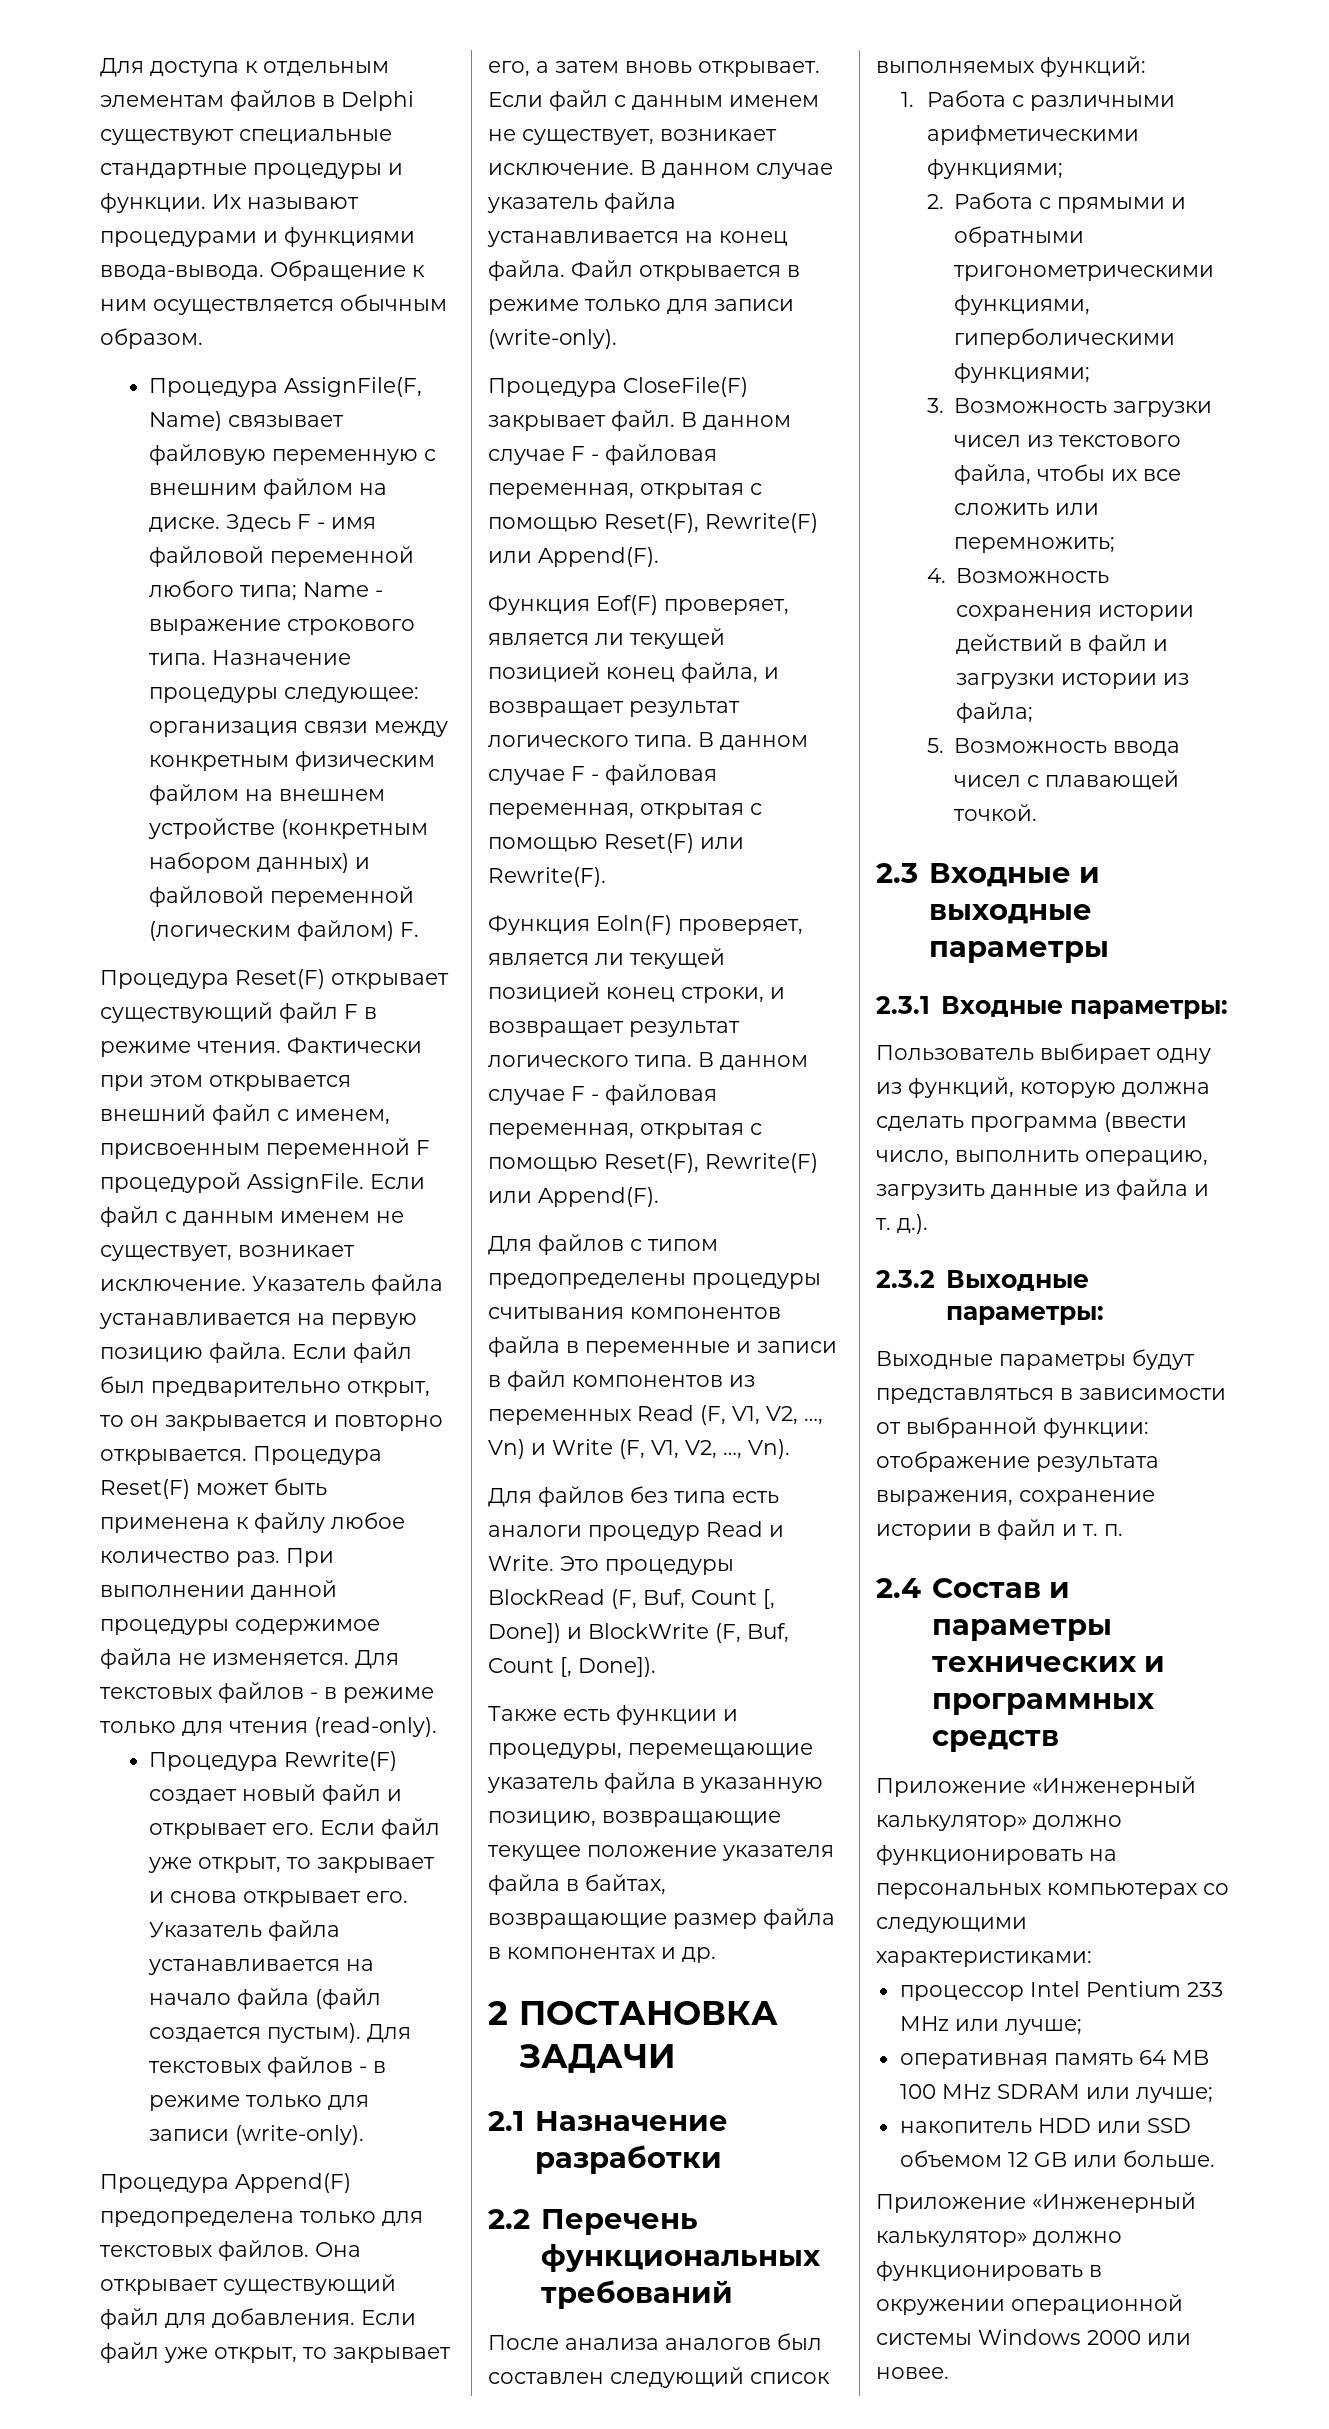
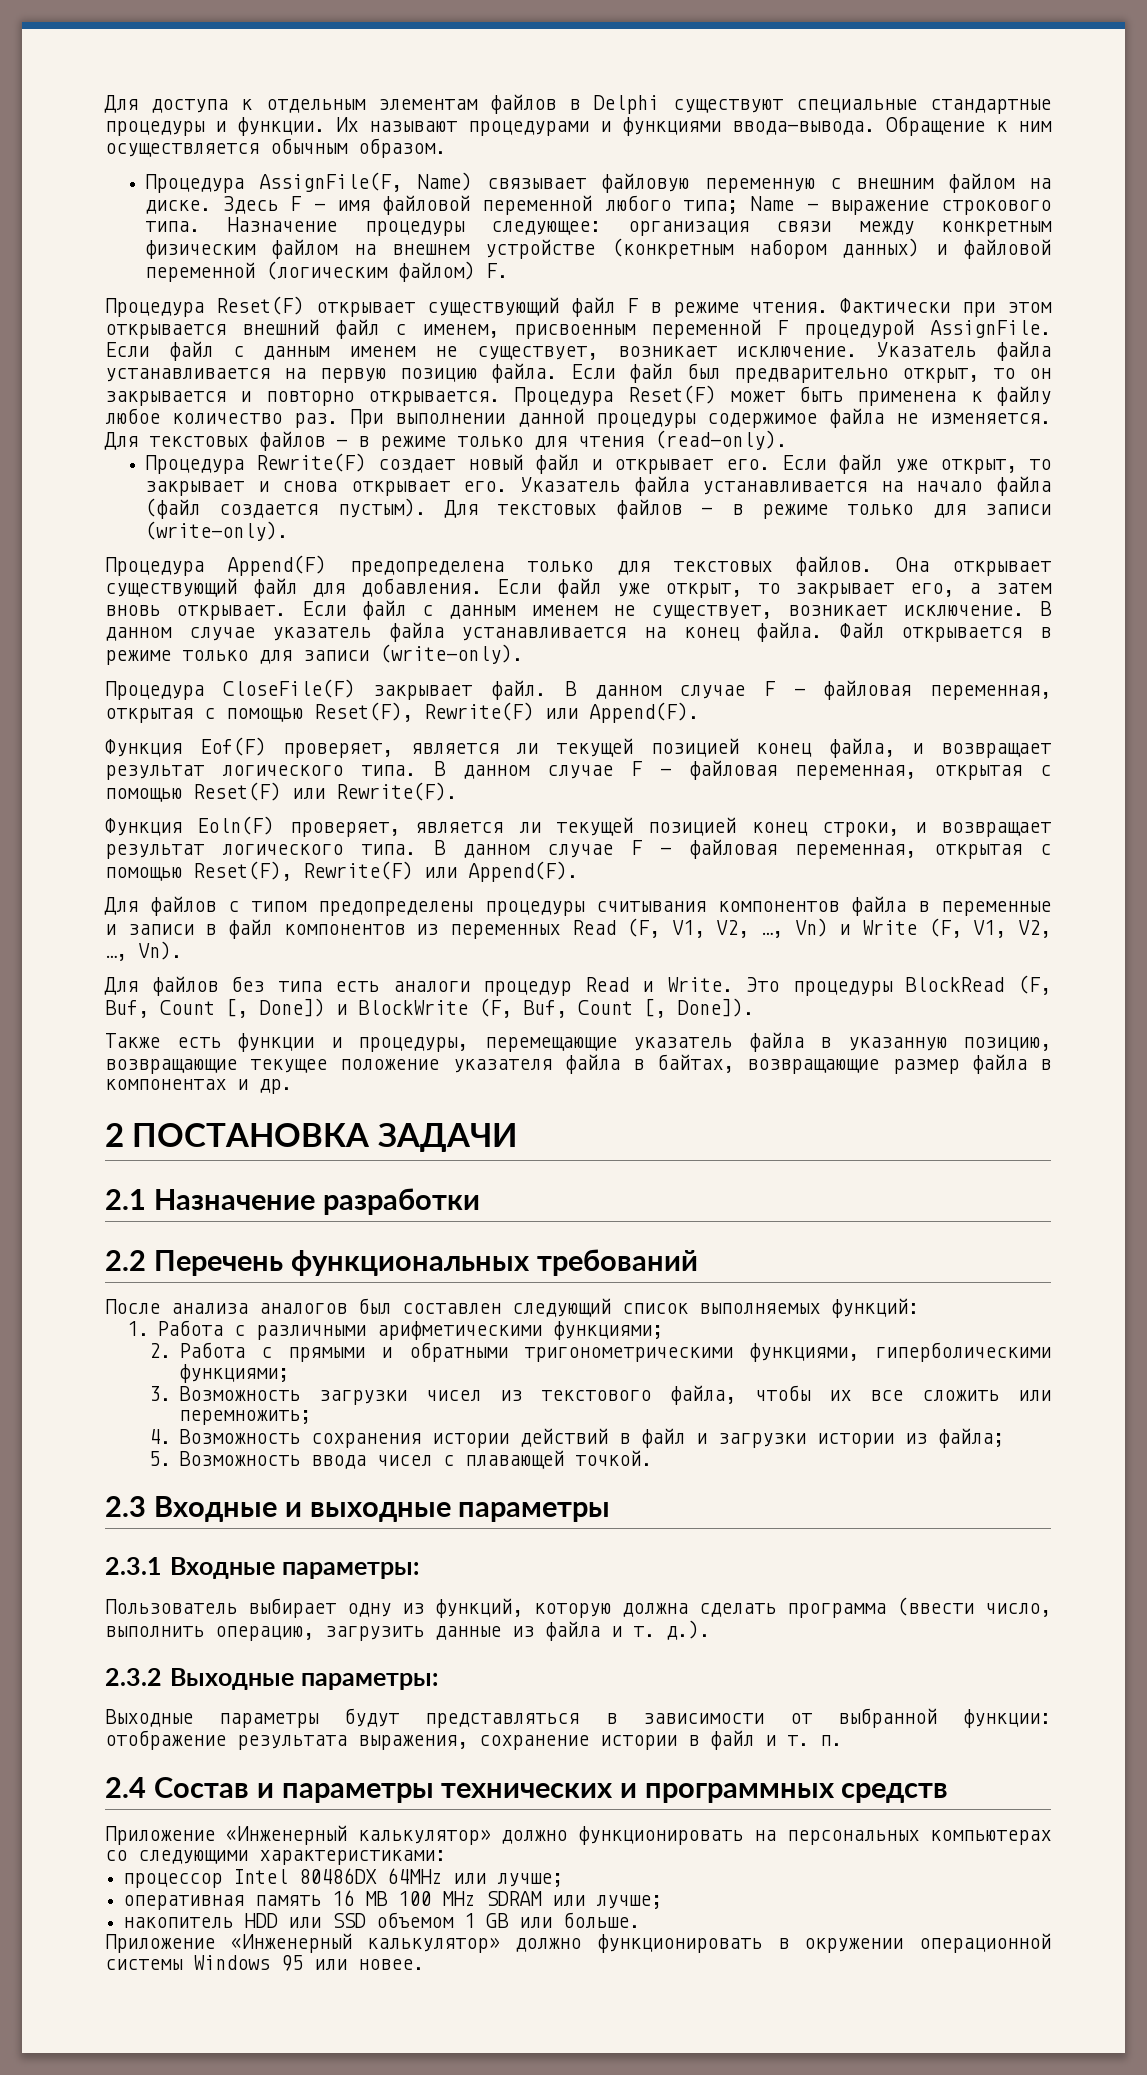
[1085,1981,1223,1997] [899,2016,949,2031] Pentium 233 MHz -> [299,1868,443,1884] 80486DX 64MHz
[1138,2050,1166,2065] 64 -> [332,1890,355,1906] 16
[1007,2152,1028,2167] 12 -> [464,1913,476,1928] 1
[1087,2330,1141,2345] 2000 -> [281,1955,303,1971] 95

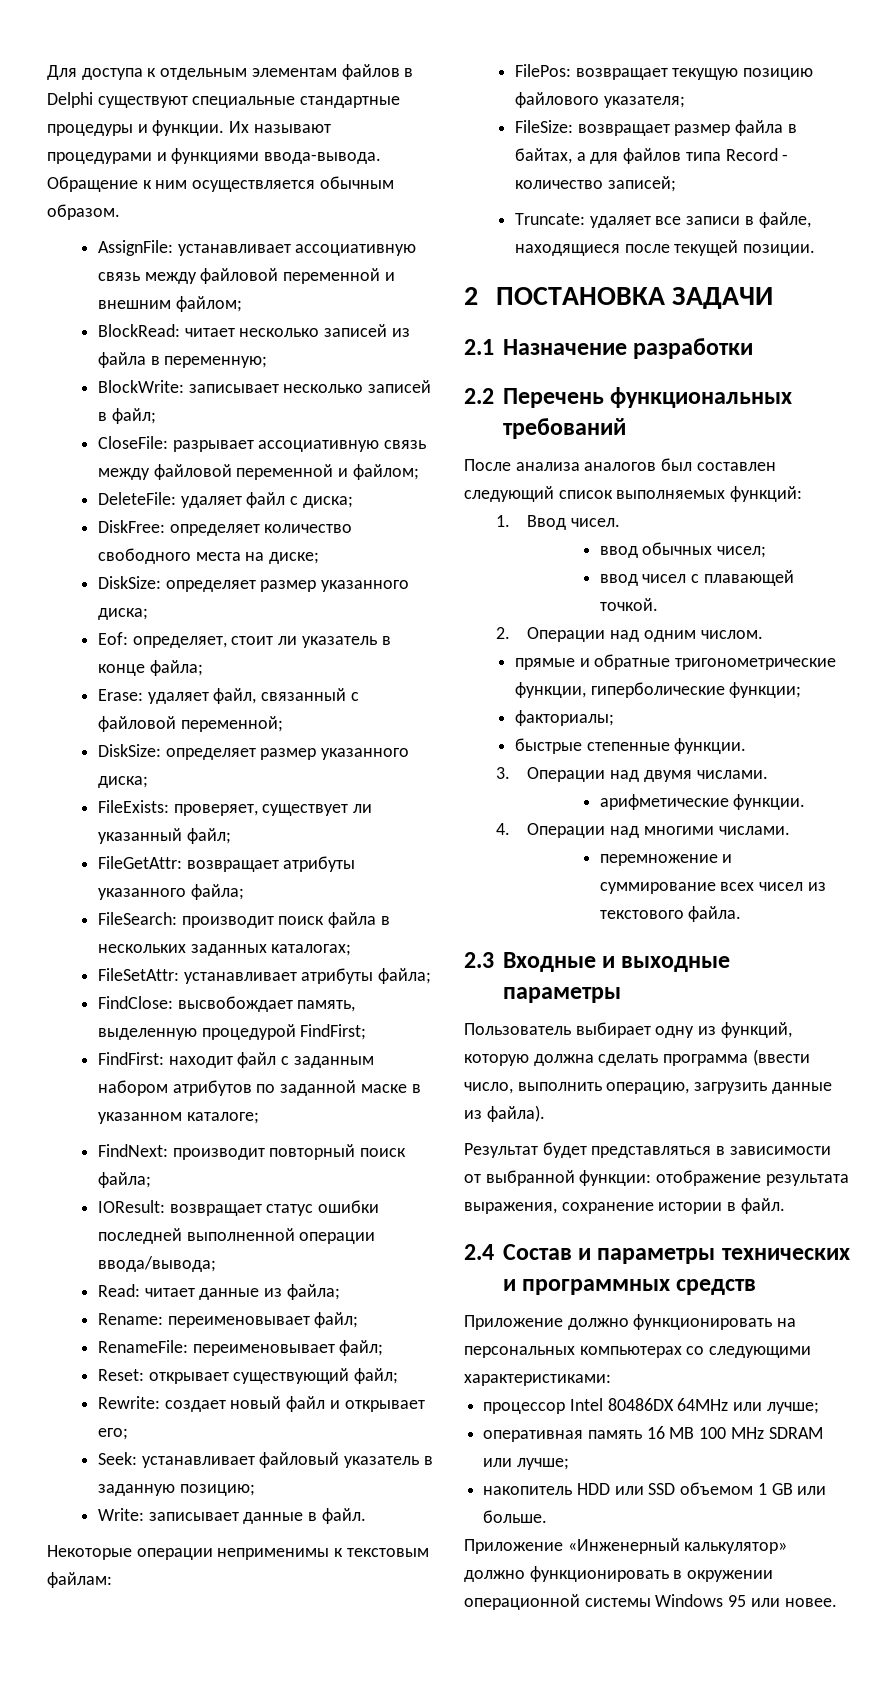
[144,172,1051,193] [144,195,1051,215] [144,217,1052,236] [144,238,1051,259] [144,261,508,282] [105,296,1052,317] [105,319,1052,339] [105,341,1051,361] [105,363,1051,383] [105,385,1051,406] [105,408,1051,428] [104,430,787,451] [144,453,367,474] Процедура AssignFile(F, Name) связывает файловую переменную с внешним файлом на диске. Здесь F - имя файловой переменной любого типа; Name - выражение строкового типа. Назначение процедуры следующее: организация связи между конкретным физическим файлом на внешнем устройстве (конкретным набором данных) и файловой переменной (логическим файлом) F. // Процедура Reset(F) открывает существующий файл F в режиме чтения. Фактически при этом открывается внешний файл с именем, присвоенным переменной F процедурой AssignFile. Если файл с данным именем не существует, возникает исключение. Указатель файла устанавливается на первую позицию файла. Если файл был предварительно открыт, то он закрывается и повторно открывается. Процедура Reset(F) может быть применена к файлу любое количество раз. При выполнении данной процедуры содержимое файла не изменяется. Для текстовых файлов - в режиме только для чтения (read-only). // Процедура Rewrite(F) -> [97,240,417,256] [97,268,395,284] [97,296,242,312] [97,324,410,337] [97,352,268,368] [97,380,432,393] [97,408,156,424] [97,436,427,452] [97,464,419,480] [97,492,353,508] [97,520,353,536] [97,548,320,564] [97,576,410,592] [97,608,148,620] [97,632,391,648] [97,660,203,676] [97,688,359,704] [97,716,283,732] [97,744,410,760] [97,776,148,788] [97,800,373,816] [97,828,231,844] [97,856,356,872] [97,884,244,900] [97,912,390,928] [97,944,352,956] [97,968,432,984] [97,996,356,1012] [97,1024,367,1040] [97,1052,374,1068] [97,1080,421,1096] [97,1112,259,1124] [97,1144,407,1160] [97,1172,151,1188] [97,1200,380,1216] [97,1228,376,1244] [97,1256,216,1272] [97,1284,340,1300] [97,1312,359,1328] [97,1340,384,1356] [97,1368,399,1384] [97,1396,160,1409] AssignFile: устанавливает ассоциативную связь между файловой переменной и внешним файлом; // BlockRead: читает несколько записей из файла в переменную; // BlockWrite: записывает несколько записей в файл; // CloseFile: разрывает ассоциативную связь между файловой переменной и файлом; // DeleteFile: удаляет файл с диска; // DiskFree: определяет количество свободного места на диске; // DiskSize: определяет размер указанного диска; // Eof: определяет, стоит ли указатель в конце файла; // Erase: удаляет файл, связанный с файловой переменной; // DiskSize: определяет размер указанного диска; // FileExists: проверяет, существует ли указанный файл; // FileGetAttr: возвращает атрибуты указанного файла; // FileSearch: производит поиск файла в нескольких заданных каталогах; // FileSetAttr: устанавливает атрибуты файла; // FindClose: высвобождает память, выделенную процедурой FindFirst; // FindFirst: находит файл с заданным набором атрибутов по заданной маске в указанном каталоге; // FindNext: производит повторный поиск файла; // IOResult: возвращает статус ошибки последней выполненной операции ввода/вывода; // Read: читает данные из файла; // Rename: переименовывает файл; // RenameFile: переименовывает файл; // Reset: открывает существующий файл; // Rewrite:
[725,454,1052,474] [144,476,1051,496] [144,498,1051,519] [144,521,288,541] [105,555,1051,576] [105,578,1053,598] [105,600,1052,620] [105,622,1052,642] [105,644,523,665] [105,679,1052,700] [105,702,699,723] [105,737,1051,758] [105,760,1051,780] [105,782,457,802] [105,816,1051,837] [105,839,1051,859] [105,861,578,882] [104,896,1051,916] [105,918,1051,939] [105,941,182,961] [104,975,1051,996] [105,998,754,1018] [105,1032,1051,1052] [105,1054,1052,1074] [105,1079,292,1094] его. Если файл уже открыт, то закрывает и снова открывает его. Указатель файла устанавливается на начало файла (файл создается пустым). Для текстовых файлов - в режиме только для записи (write-only). // Процедура Append(F) предопределена только для текстовых файлов. Она открывает существующий файл для добавления. Если файл уже открыт, то закрывает его, а затем вновь открывает. Если файл с данным именем не существует, возникает исключение. В данном случае указатель файла устанавливается на конец файла. Файл открывается в режиме только для записи (write-only). // Процедура CloseFile(F) закрывает файл. В данном случае F - файловая переменная, открытая с помощью Reset(F), Rewrite(F) или Append(F). // Функция Eof(F) проверяет, является ли текущей позицией конец файла, и возвращает результат логического типа. В данном случае F - файловая переменная, открытая с помощью Reset(F) или Rewrite(F). // Функция Eoln(F) проверяет, является ли текущей позицией конец строки, и возвращает результат логического типа. В данном случае F - файловая переменная, открытая с помощью Reset(F), Rewrite(F) или Append(F). // Для файлов с типом предопределены процедуры считывания компонентов файла в переменные и записи в файл компонентов из переменных Read (F, V1, V2, …, Vn) и Write (F, V1, V2, …, Vn). // Для файлов без типа есть аналоги процедур Read и Write. Это процедуры BlockRead (F, Buf, Count [, Done]) и BlockWrite (F, Buf, Count [, Done]). // Также есть функции и процедуры, перемещающие указатель файла в указанную позицию, возвращающие текущее положение указателя файла в байтах, возвращающие размер файла в компонентах и др. -> [97,1428,128,1440] [97,1452,433,1468] [97,1484,255,1496] [97,1508,366,1524] [47,1545,429,1560] [47,1572,112,1588] [514,64,814,80] [514,92,685,108] [514,120,797,136] [514,148,789,164] [514,176,676,192] [514,212,811,228] [514,240,816,256] его; // Seek: устанавливает файловый указатель в заданную позицию; // Write: записывает данные в файл. // Некоторые операции неприменимы к текстовым файлам: // FilePos: возвращает текущую позицию файлового указателя; // FileSize: возвращает размер файла в байтах, а для файлов типа Record - количество записей; // Truncate: удаляет все записи в файле, находящиеся после текущей позиции.
[157,1320,664,1340] [148,1342,1051,1362] [178,1364,289,1383] [148,1385,1051,1405] [178,1410,311,1425] [148,1428,1004,1448] [148,1450,652,1469] Работа с различными арифметическими функциями; // 2. Работа с прямыми и обратными тригонометрическими функциями, гиперболическими функциями; // 3. Возможность загрузки чисел из текстового файла, чтобы их все сложить или перемножить; // 4. Возможность сохранения истории действий в файл и загрузки истории из файла; // 5. Возможность ввода чисел с плавающей точкой. -> [527,515,621,530] [599,542,767,558] [599,570,794,586] [599,598,658,611] [495,627,763,642] [514,654,837,670] [514,682,802,698] [514,710,614,726] [514,738,747,754] [495,767,768,782] [599,794,806,810] [495,823,790,838] [599,854,733,866] [599,882,826,894] [599,906,742,922] Ввод чисел. // ввод обычных чисел; // ввод чисел с плавающей точкой. // 2. Операции над одним числом. // прямые и обратные тригонометрические функции, гиперболические функции; // факториалы; // быстрые степенные функции. // 3. Операции над двумя числами. // арифметические функции. // 4. Операции над многими числами. // перемножение и суммирование всех чисел из текстового файла.
[105,1557,419,1579] // 2.3.1 Входные параметры: -> (621, 995) none
[545,1620,710,1641] [105,1668,438,1690] [105,1708,400,1728] файла и т. д.). // 2.3.2 Выходные параметры: // Выходные параметры будут -> [486,1105,545,1122] [464,1142,587,1158] файла). // Результат будет
[710,1730,842,1750] файл и т. п. -> [740,1198,785,1214] файл.
[226,1825,490,1845] «Инженерный калькулятор» -> (563, 1322) none

